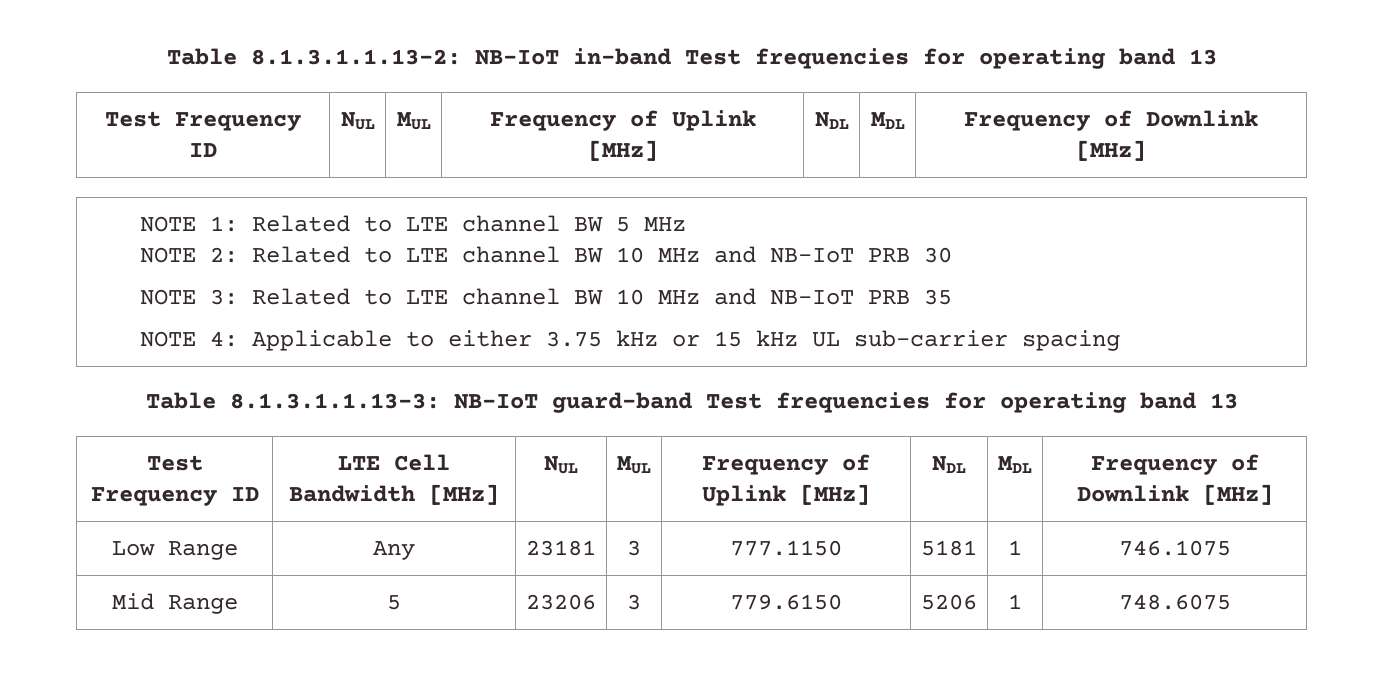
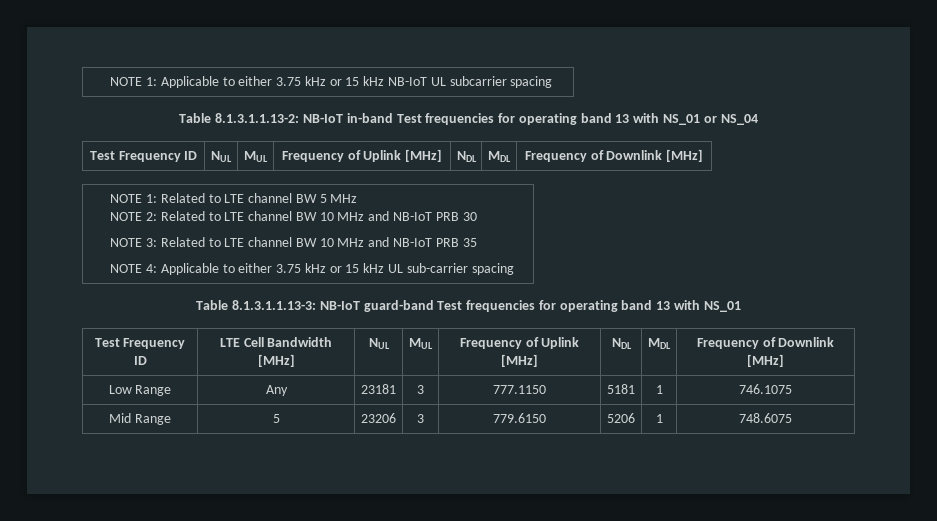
(166, 56) none -> [110,76,553,88] NOTE 1: Applicable to either 3.75 kHz or 15 kHz NB-IoT UL subcarrier spacing //
(1217, 57) none -> [633,113,758,125] with NS_01 or NS_04
(1238, 401) none -> [674,300,741,312] with NS_01

